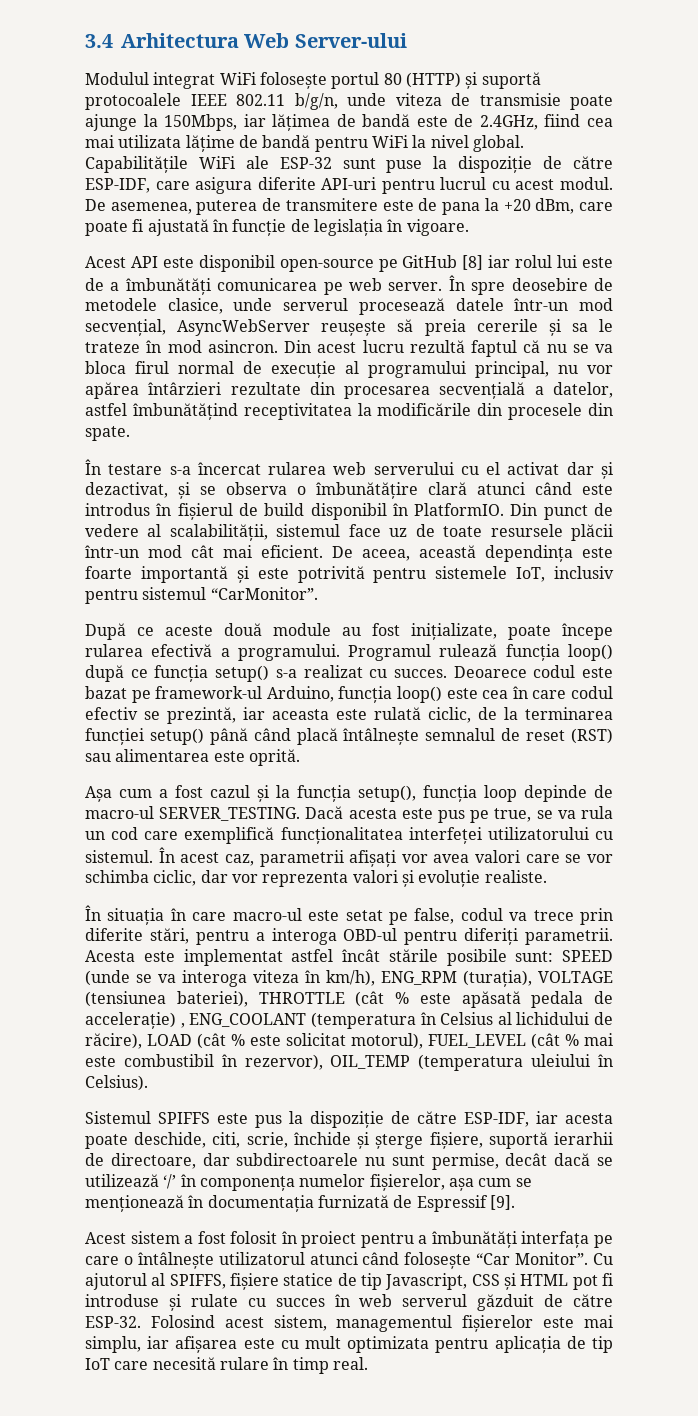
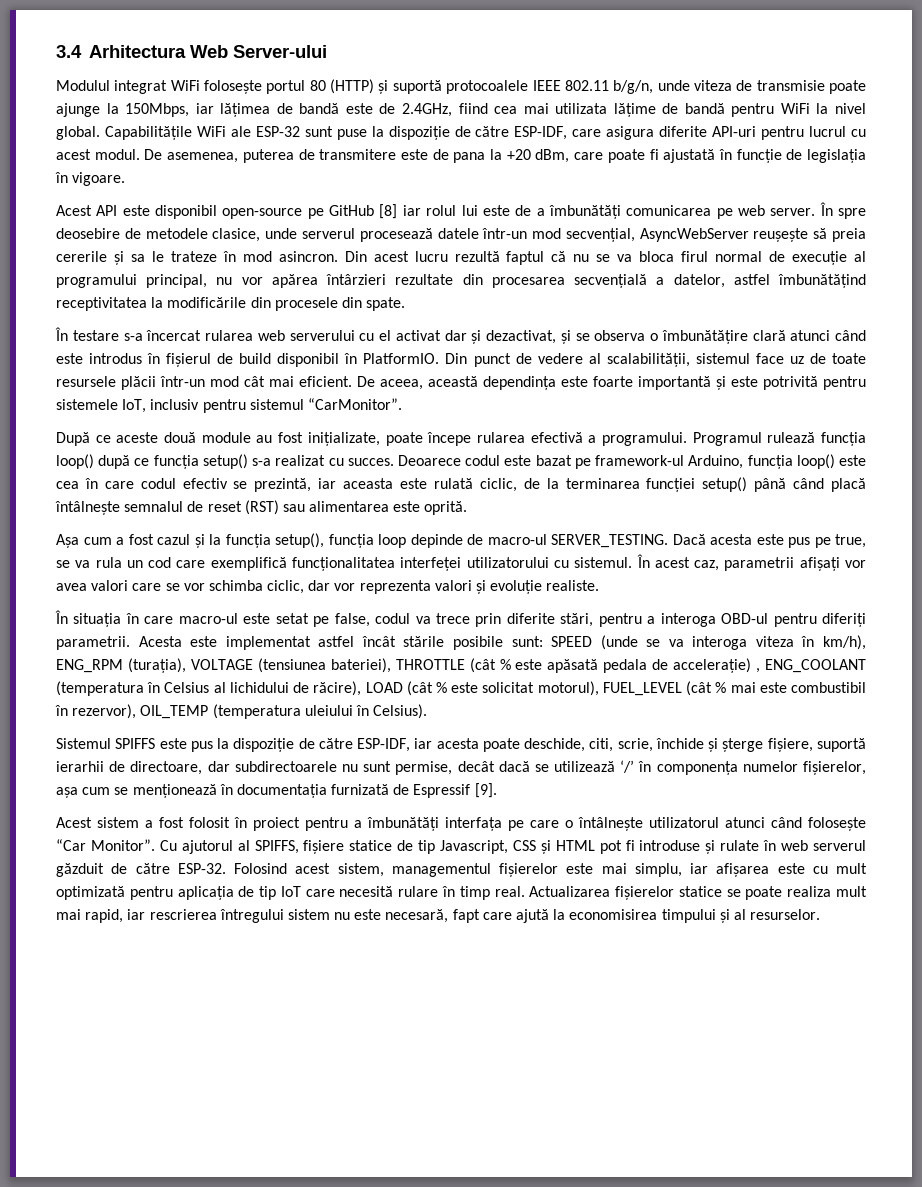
[247,1298,325,1307] cu succes -> (760, 845) none
[347,1336,430,1353] optimizata -> [56,886,125,900] optimizată
(368, 1363) none -> [529,886,868,900] [56,909,821,923] Actualizarea fișierelor statice se poate realiza mult mai rapid, iar rescrierea întregului sistem nu este necesară, fapt care ajută la economisirea timpului și al resurselor.

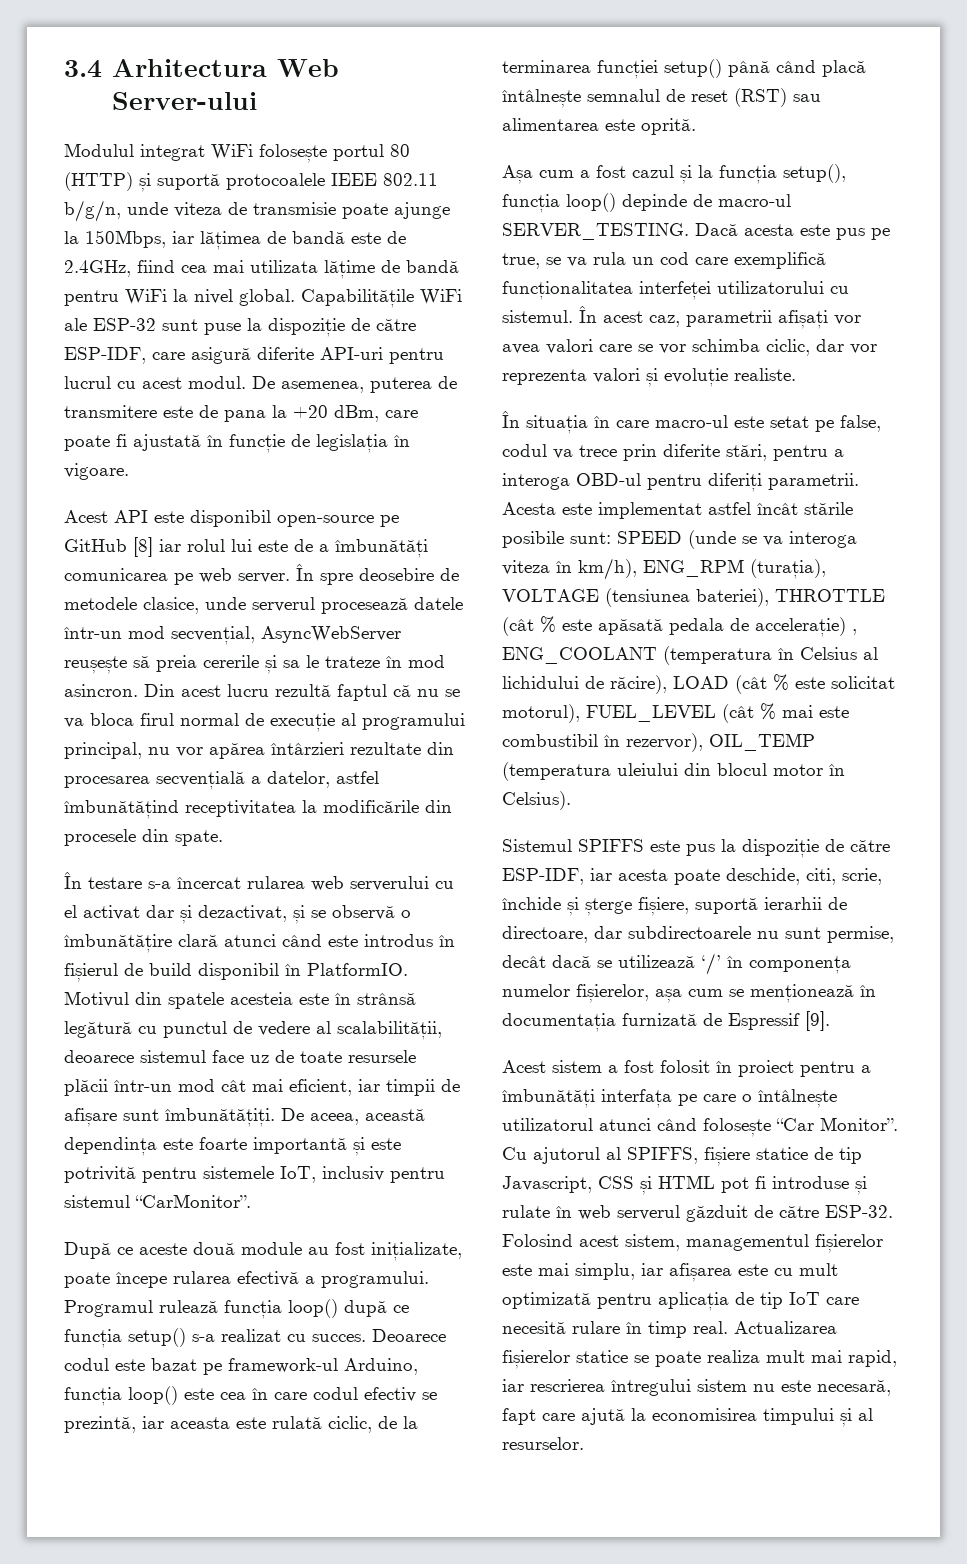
[606,126,655,140] asigura -> [191,347,251,364] asigură
[594,330,646,341] observa -> [332,905,395,920] observă
[445,353,511,367] Din punct -> [64,991,416,1009] [64,1021,227,1038] Motivul din spatele acesteia este în strânsă legătură cu punctul
(690, 360) none -> [64,1050,134,1063] deoarece
[299,376,352,387] eficient. -> [289,1079,460,1096] [64,1108,275,1127] eficient, iar timpii de afișare sunt îmbunătățiți.
[378,534,406,548] loop -> [566,193,616,212] loop()
(353, 710) none -> [684,763,823,776] din blocul motor

